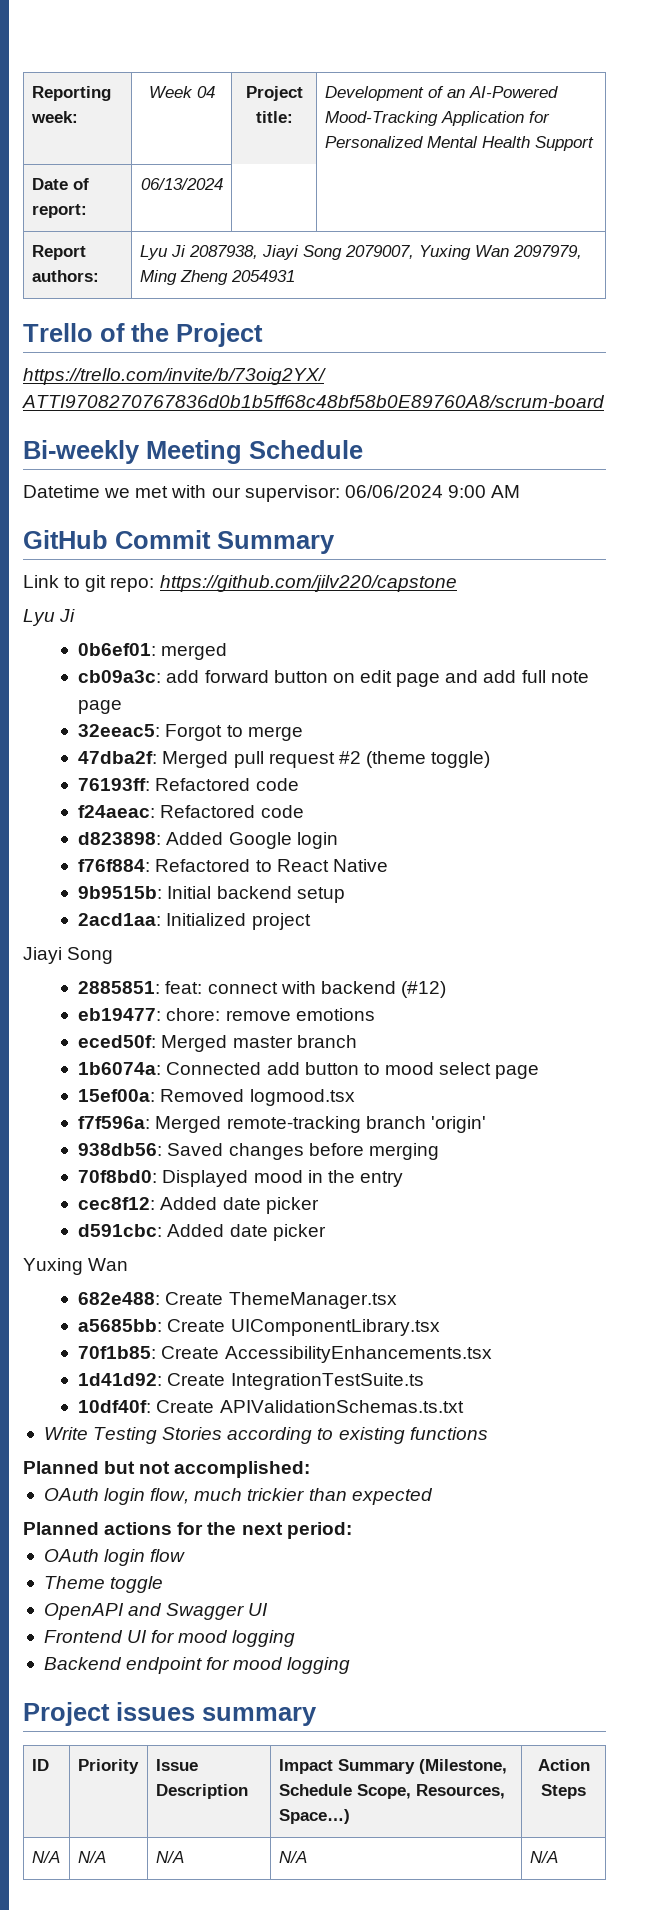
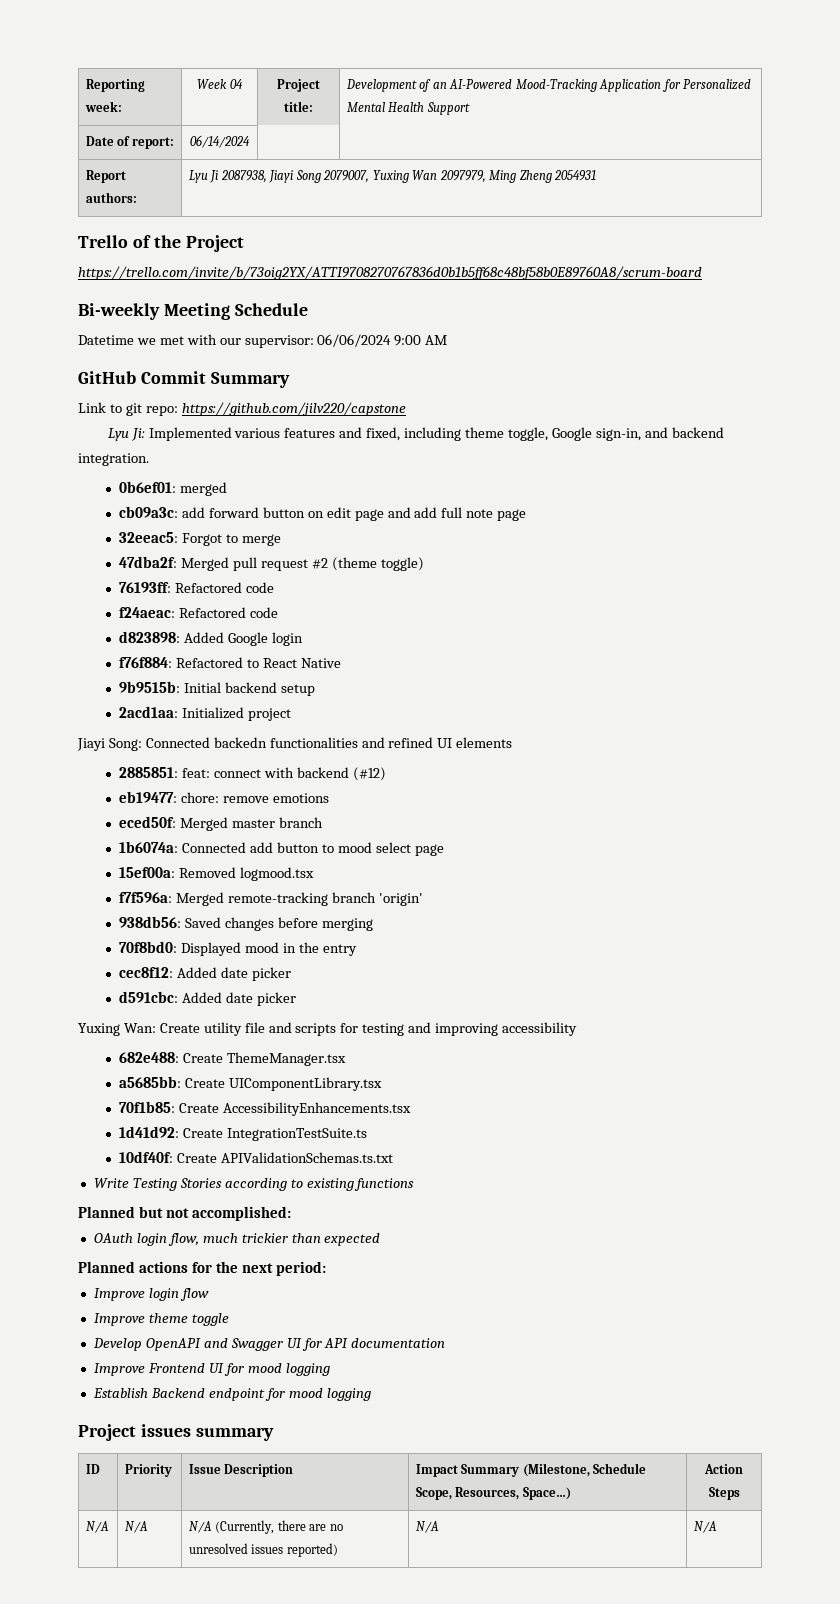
[140,178,223,190] 06/13/2024 -> [190,135,250,148] 06/14/2024
[59,609,76,622] Ji -> [131,427,724,441] [78,453,149,466] Ji: Implemented various features and fixed, including theme toggle, Google sign-in, and backend integration.
[67,947,114,964] Song -> [108,737,513,751] Song: Connected backedn functionalities and refined UI elements
[88,1258,129,1271] Wan -> [123,1022,578,1036] Wan: Create utility file and scripts for testing and improving accessibility
[43,1549,99,1562] OAuth -> [93,1288,145,1301] Improve
[43,1576,105,1589] Theme -> [93,1313,188,1326] Improve theme
(164, 1584) none -> [92,1338,142,1351] Develop
(269, 1609) // -> [301,1338,446,1351] [93,1363,145,1376] for API documentation // Improve
(296, 1638) none -> [92,1388,148,1398] Establish
(184, 1857) none -> [215,1520,343,1534] [188,1543,338,1557] (Currently, there are no unresolved issues reported)

